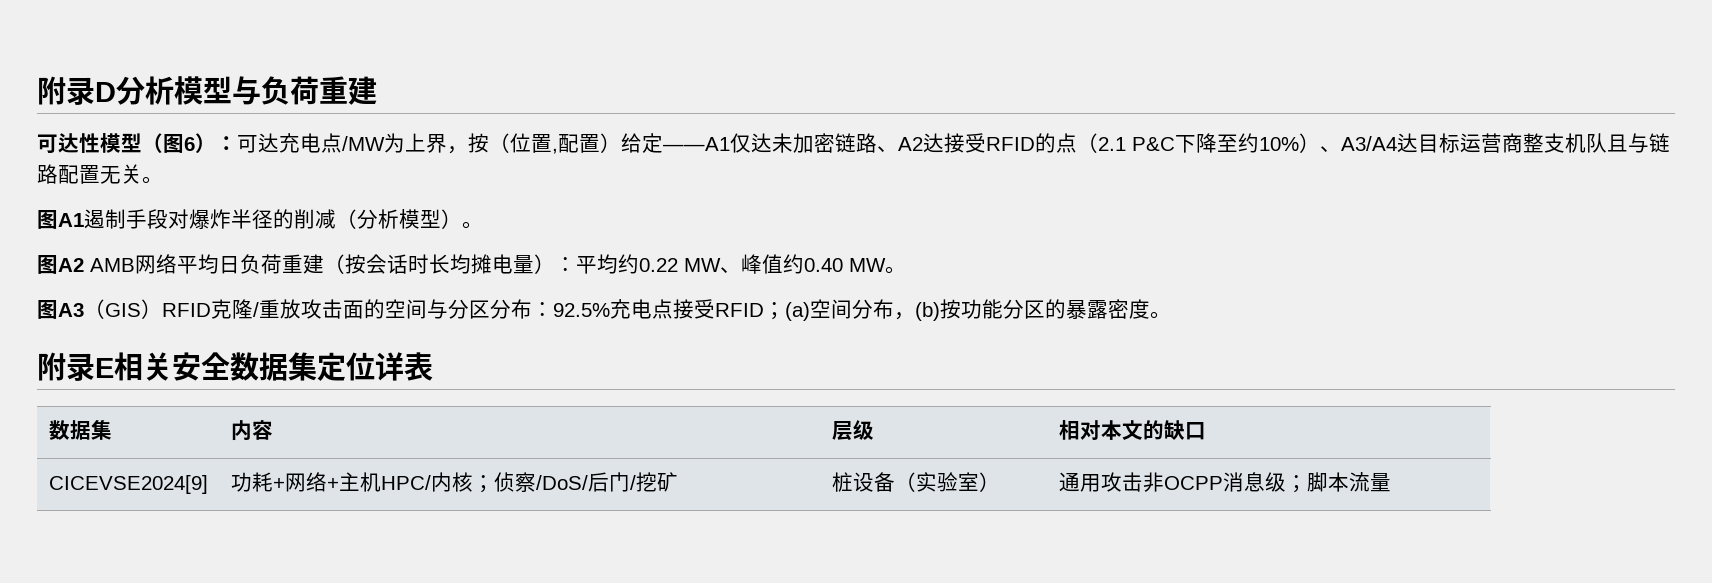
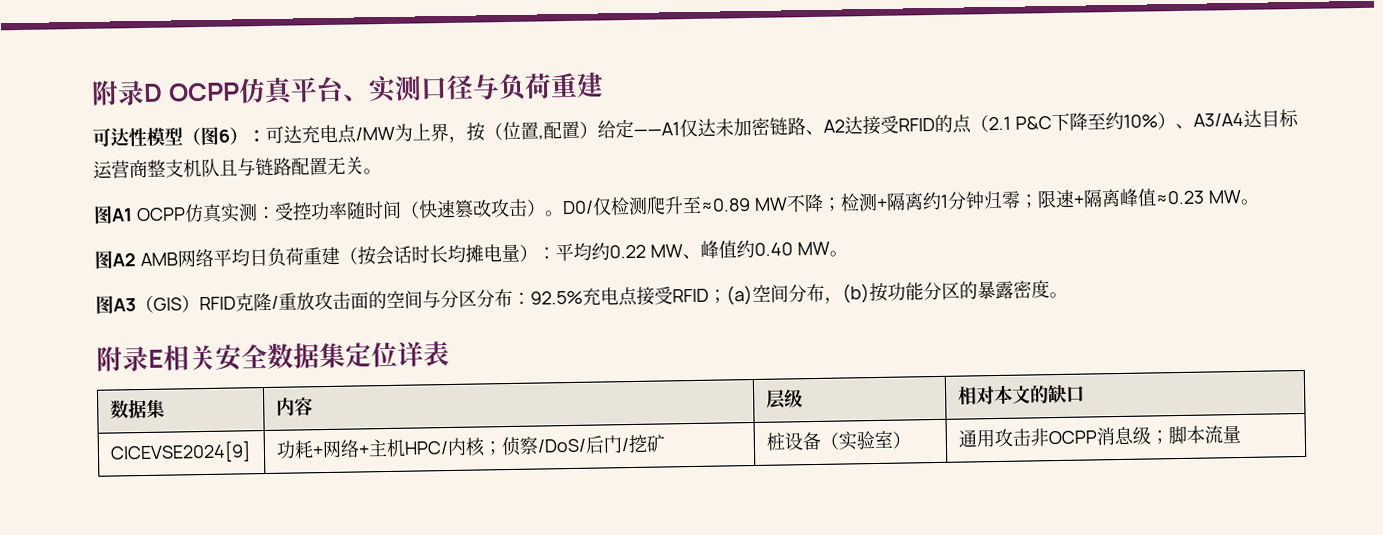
[116,76,232,105] 分析模型 -> [167,74,474,105] OCPP仿真平台、实测口径
[84,209,462,230] 遏制手段对爆炸半径的削减（分析模型） -> [135,188,1242,224] OCPP仿真实测：受控功率随时间（快速篡改攻击）。D0/仅检测爬升至≈0.89 MW不降；检测+隔离约1分钟归零；限速+隔离峰值≈0.23 MW

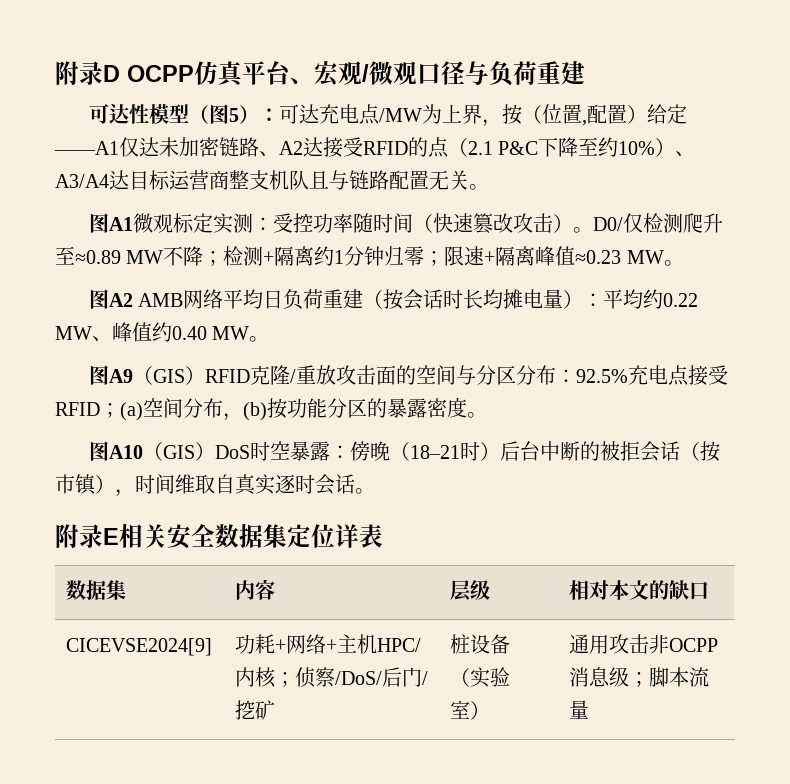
[367,75,422,103] 实测 -> [314,61,417,87] 宏观/微观
[218,129,230,143] 6 -> [229,108,240,122] 5
[135,203,223,224] OCPP仿真 -> [133,213,214,233] 微观标定
[113,298,136,312] A3 -> [109,369,134,383] A9
(1068, 295) none -> [89,441,721,462] [55,474,375,497] // 图A10（GIS）DoS时空暴露：傍晚（18–21时）后台中断的被拒会话（按市镇），时间维取自真实逐时会话。

